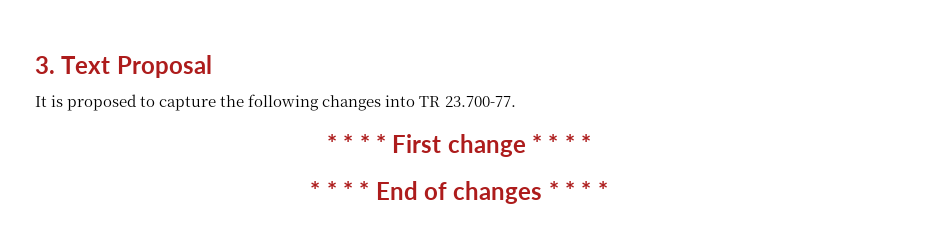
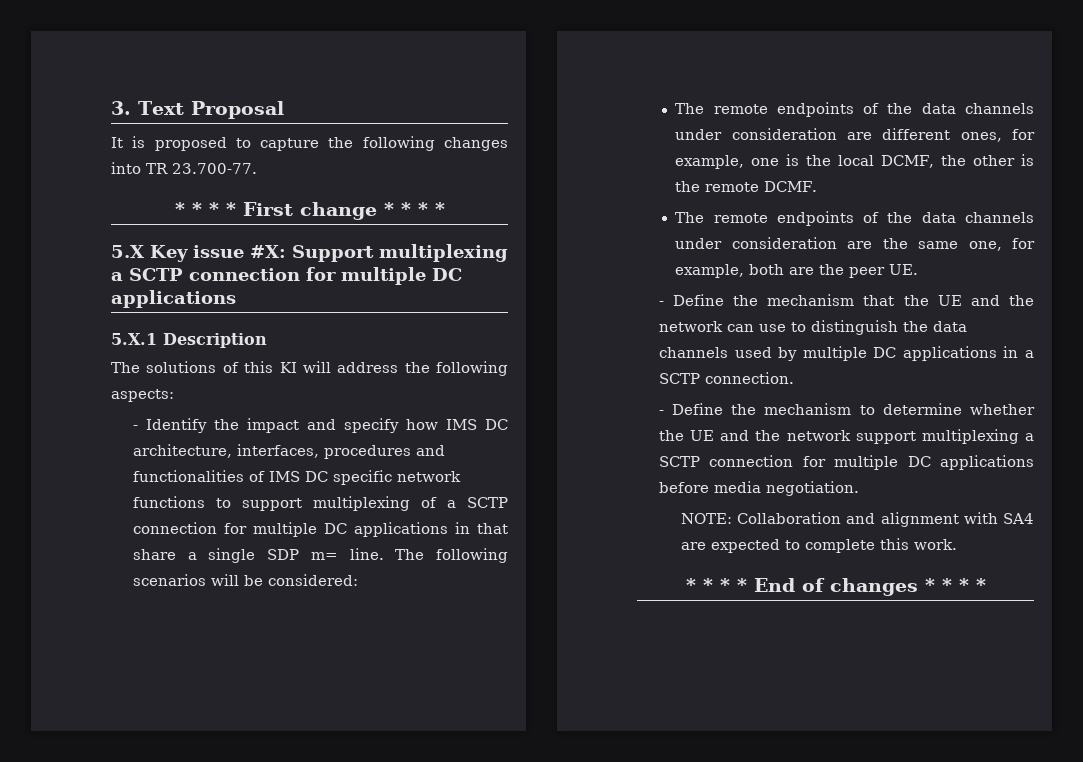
(592, 143) none -> [111,244,508,262] [111,267,462,285] [111,290,236,308] [111,333,267,348] [111,361,508,376] [111,389,174,402] [132,418,508,433] [132,444,445,459] [132,470,461,485] [132,496,508,511] [132,522,508,537] [132,548,508,563] [132,574,358,586] [675,102,1034,117] [675,128,1035,142] [675,154,1034,169] [675,181,818,192] [675,211,1034,226] [675,237,1035,251] [675,264,919,278] [658,294,1034,306] [658,320,967,335] [658,346,1034,361] [658,372,794,384] [658,403,1035,415] [658,429,1034,444] [658,455,1034,470] [658,481,859,496] [680,512,1034,527] [680,538,957,553] // 5.X Key issue #X: Support multiplexing a SCTP connection for multiple DC applications // 5.X.1 Description // The solutions of this KI will address the following aspects: // - Identify the impact and specify how IMS DC architecture, interfaces, procedures and functionalities of IMS DC specific network functions to support multiplexing of a SCTP connection for multiple DC applications in that share a single SDP m= line. The following scenarios will be considered: // The remote endpoints of the data channels under consideration are different ones, for example, one is the local DCMF, the other is the remote DCMF. // The remote endpoints of the data channels under consideration are the same one, for example, both are the peer UE. // - Define the mechanism that the UE and the network can use to distinguish the data channels used by multiple DC applications in a SCTP connection. // - Define the mechanism to determine whether the UE and the network support multiplexing a SCTP connection for multiple DC applications before media negotiation. // NOTE: Collaboration and alignment with SA4 are expected to complete this work.

